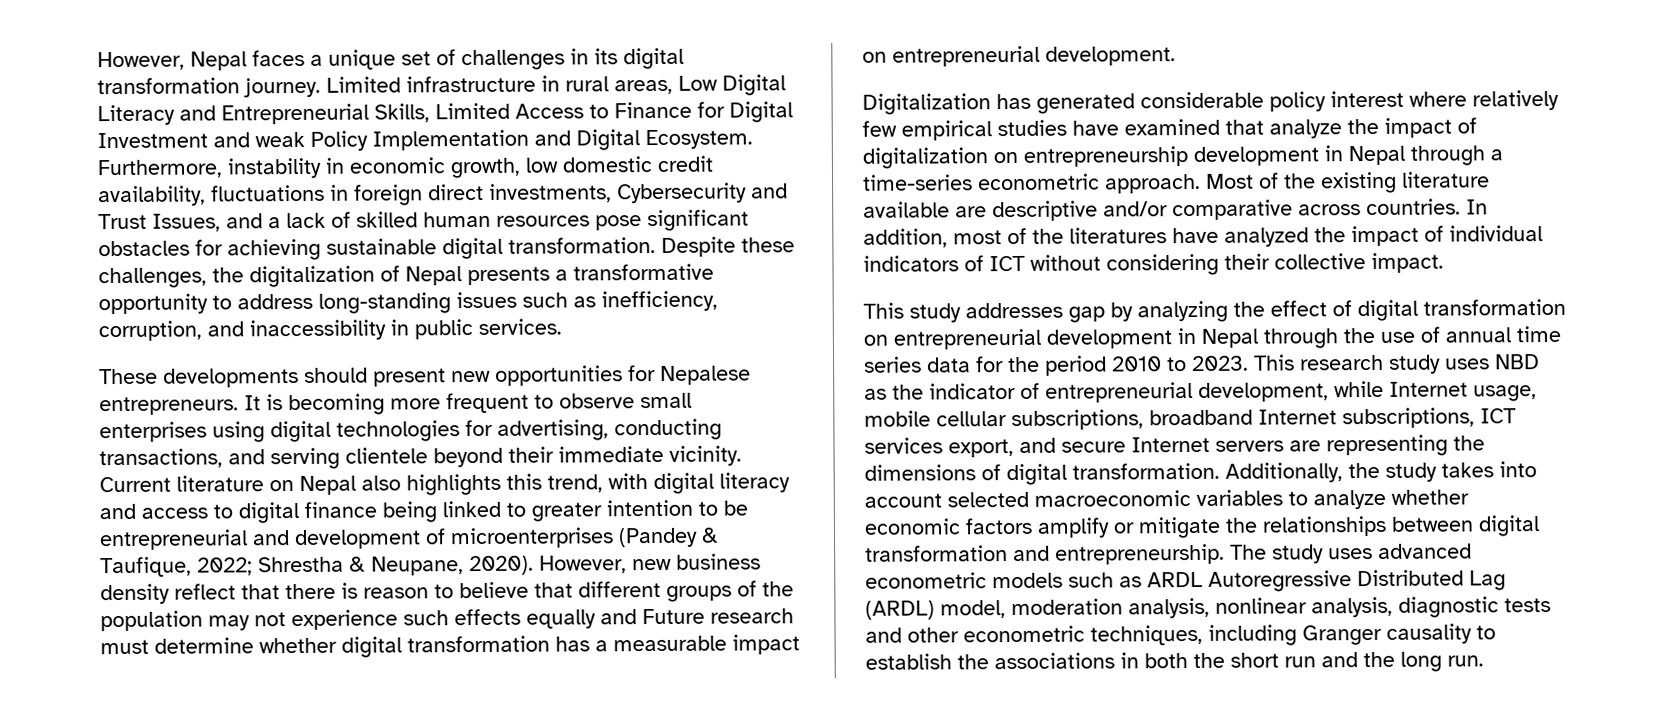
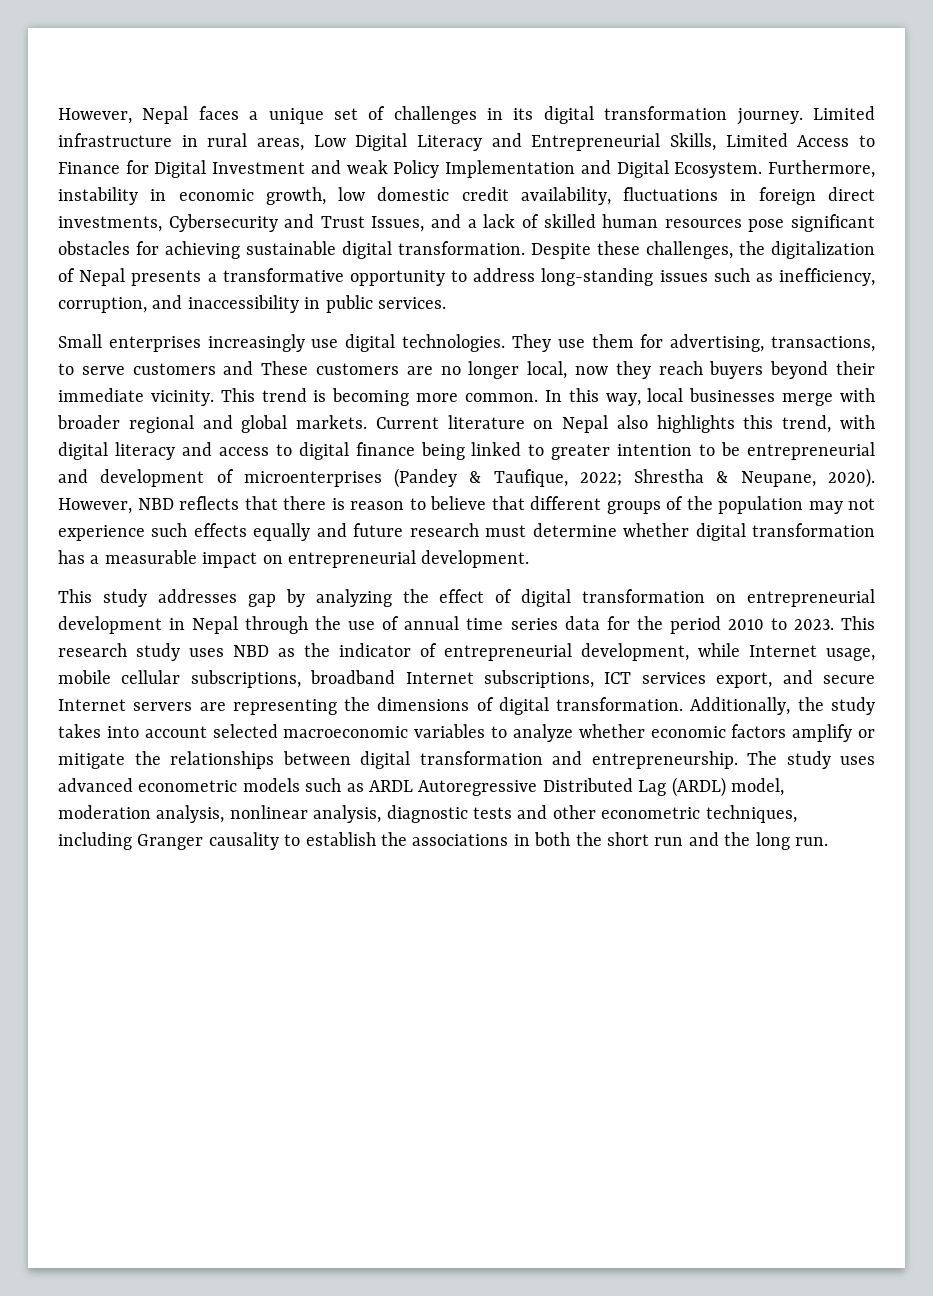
[99,365,751,388] [99,392,692,416] [99,418,722,443] [99,445,742,470] These developments should present new opportunities for Nepalese entrepreneurs. It is becoming more frequent to observe small enterprises using digital technologies for advertising, conducting transactions, and serving clientele beyond their immediate vicinity. -> [58,334,876,352] [58,361,875,379] [58,388,875,406] [57,415,368,433] Small enterprises increasingly use digital technologies. They use them for advertising, transactions, to serve customers and These customers are no longer local, now they reach buyers beyond their immediate vicinity. This trend is becoming more common. In this way, local businesses merge with broader regional and global markets.
[632,553,761,571] [100,583,236,605] new business density reflect -> [137,496,239,510] NBD reflects
[642,608,705,625] Future -> [353,523,404,537] future
[862,89,1559,115] [862,117,1477,141] [862,145,1503,169] [862,171,1490,194] [863,198,1488,222] [863,225,1543,248] [863,252,1444,276] // Digitalization has generated considerable policy interest where relatively few empirical studies have examined that analyze the impact of digitalization on entrepreneurship development in Nepal through a time-series econometric approach. Most of the existing literature available are descriptive and/or comparative across countries. In addition, most of the literatures have analyzed the impact of individual indicators of ICT without considering their collective impact. -> (530, 559) none

